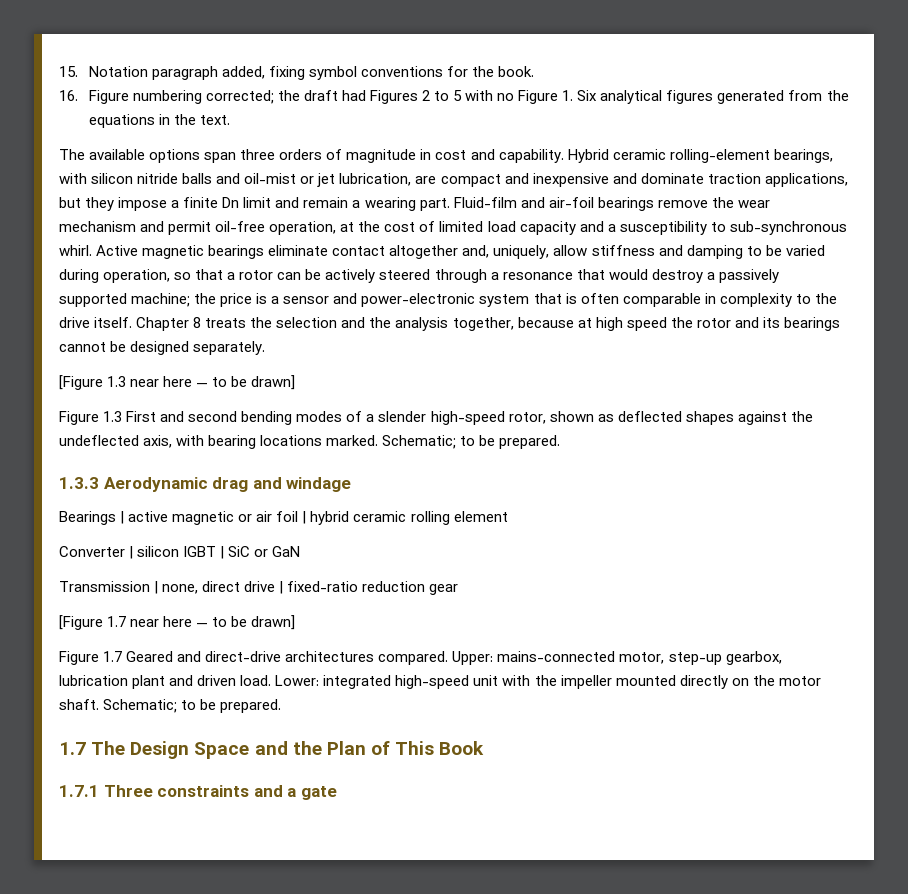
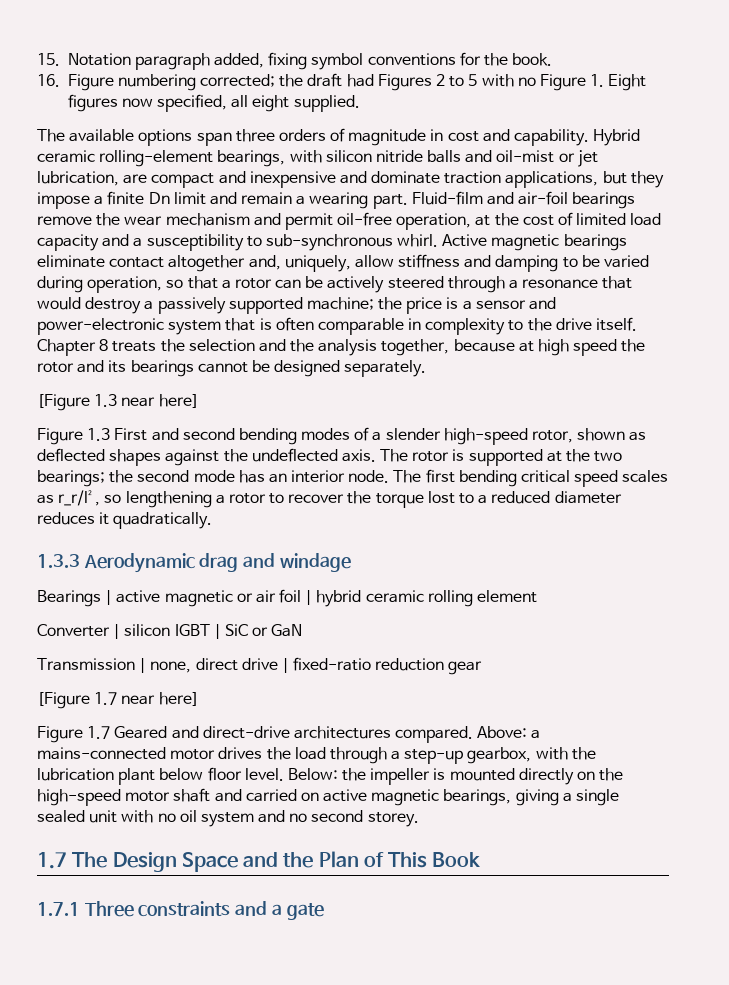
[577,90,849,104] [88,114,230,128] Six analytical figures generated from the equations in the text. -> [608,74,647,91] [67,94,360,112] Eight figures now specified, all eight supplied.
[163,375,296,390] here — to be drawn] -> [158,394,199,408] here]
[143,435,561,449] axis, with bearing locations marked. Schematic; to be prepared. -> [341,449,623,466] [37,469,669,487] [37,490,622,508] [37,512,213,529] axis. The rotor is supported at the two bearings; the second mode has an interior node. The first bending critical speed scales as r_r/l², so lengthening a rotor to recover the torque lost to a reduced diameter reduces it quadratically.
[163,615,296,630] here — to be drawn] -> [158,692,199,706] here]
[452,651,782,665] [59,675,531,689] Upper: mains-connected motor, step-up gearbox, lubrication plant and driven load. Lower: integrated high-speed unit with -> [477,726,541,739] [37,747,596,764] [37,767,338,785] Above: a mains-connected motor drives the load through a step-up gearbox, with the lubrication plant below floor level. Below:
(612, 682) none -> [433,768,446,780] is
[778,676,821,686] [59,699,282,713] motor shaft. Schematic; to be prepared. -> [37,788,620,806] [37,810,419,827] high-speed motor shaft and carried on active magnetic bearings, giving a single sealed unit with no oil system and no second storey.

